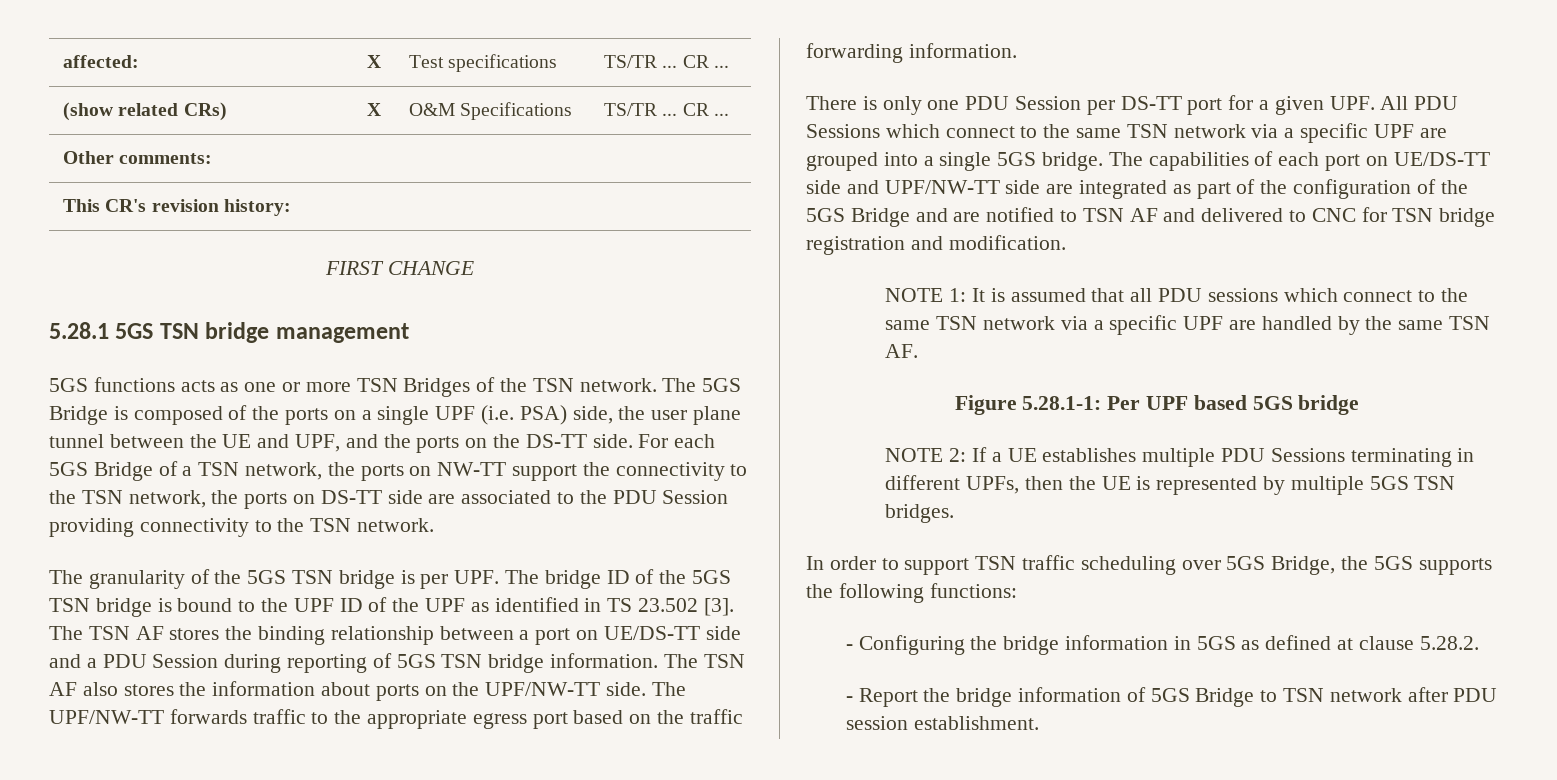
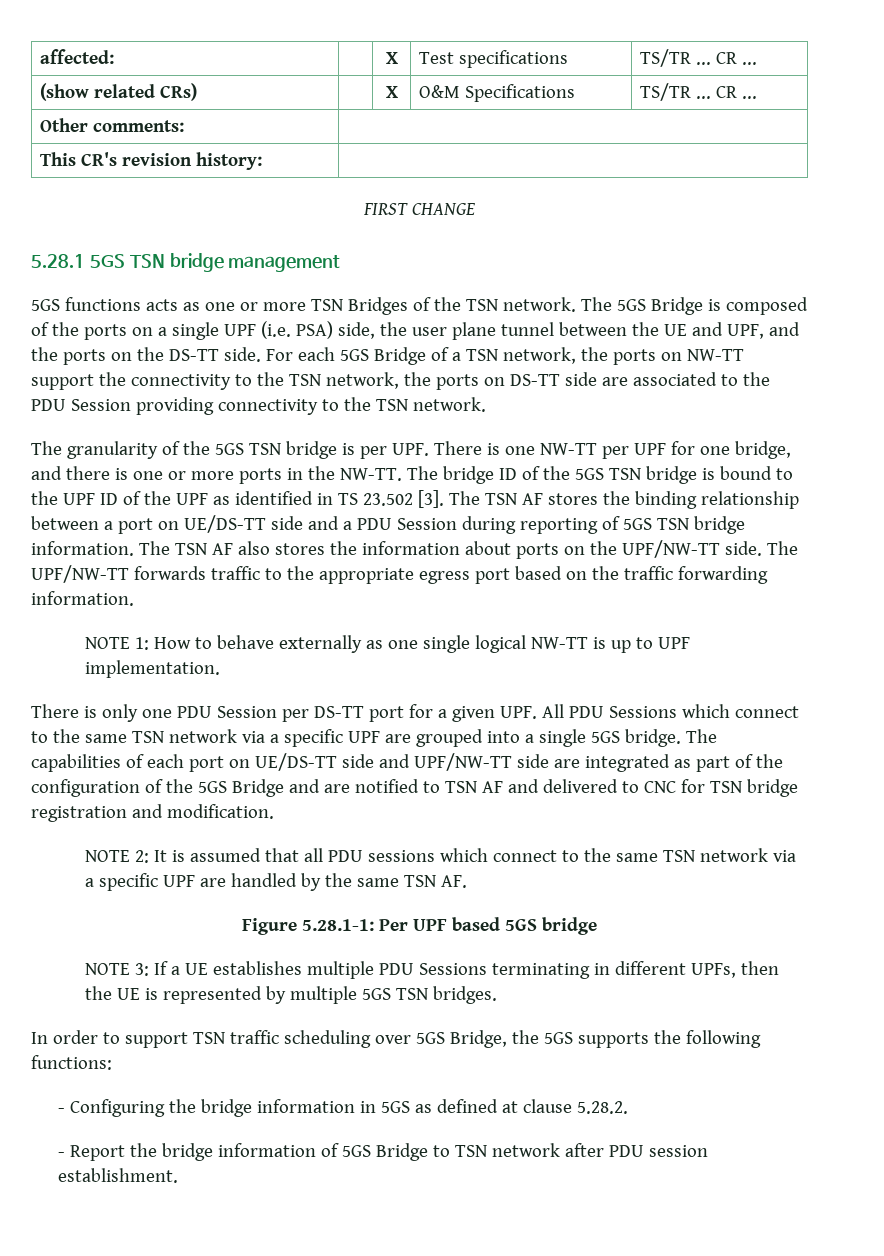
(500, 577) none -> [433,441,791,459] [31,466,402,484] There is one NW-TT per UPF for one bridge, and there is one or more ports in the NW-TT.
(1017, 50) none -> [85,635,691,653] [85,660,221,678] // NOTE 1: How to behave externally as one single logical NW-TT is up to UPF implementation.
[949,288,967,302] 1: -> [135,850,150,863] 2:
[949,448,967,462] 2: -> [135,963,150,976] 3:

